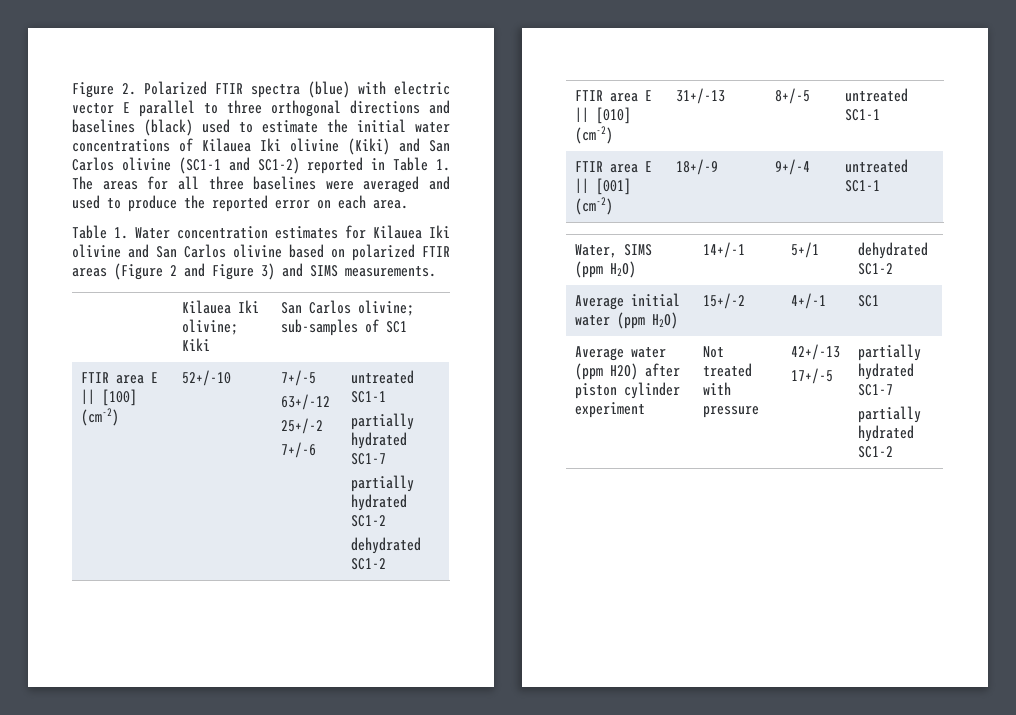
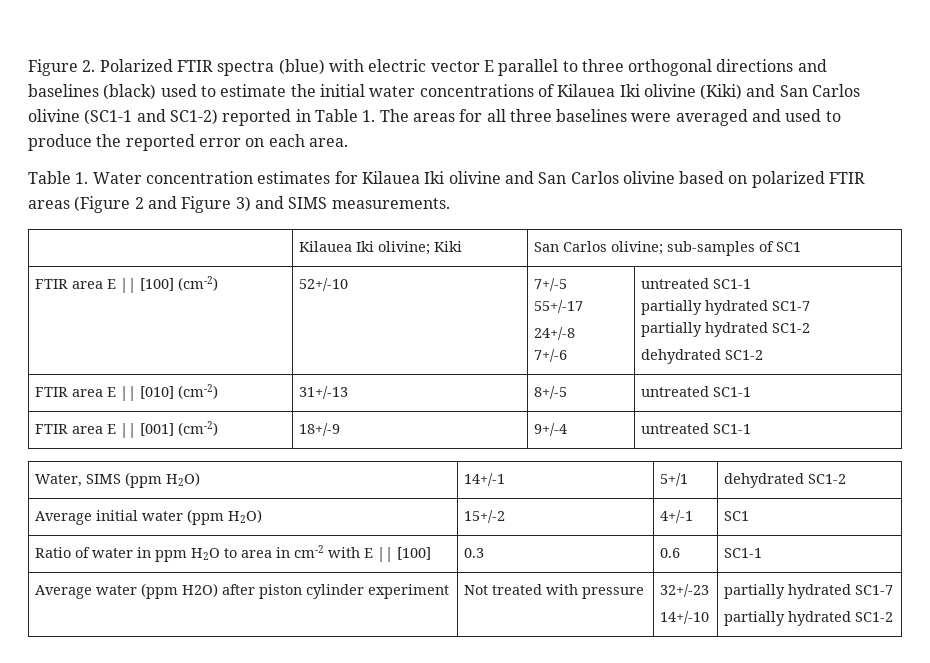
[280,394,330,410] [280,418,323,434] 63+/-12 // 25+/-2 -> [533,300,583,313] [533,327,575,340] 55+/-17 // 24+/-8
(879, 301) none -> [34,545,431,562] [463,548,484,558] [659,548,680,558] [723,548,762,558] // Ratio of water in ppm H2O to area in cm-2 with E || [100] | 0.3 | 0.6 | SC1-1
[790,344,840,360] [790,368,833,384] 42+/-13 // 17+/-5 -> [659,584,709,597] [659,611,709,624] 32+/-23 // 14+/-10

